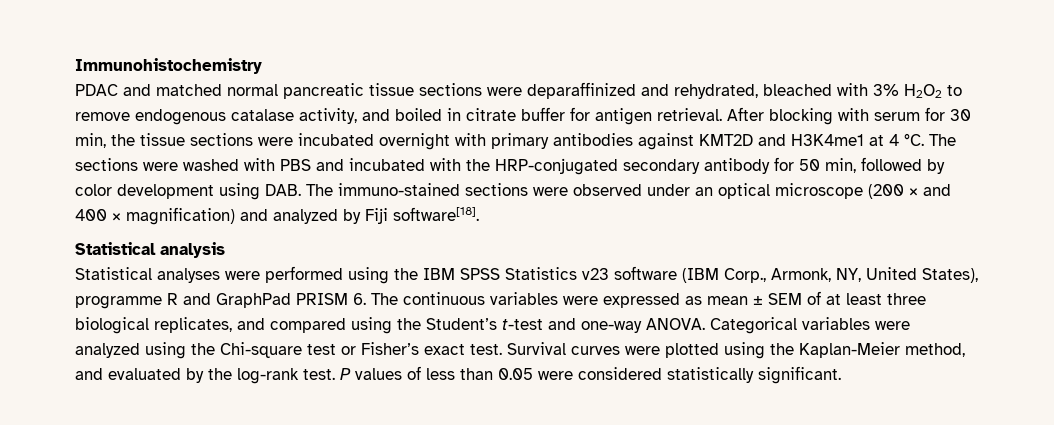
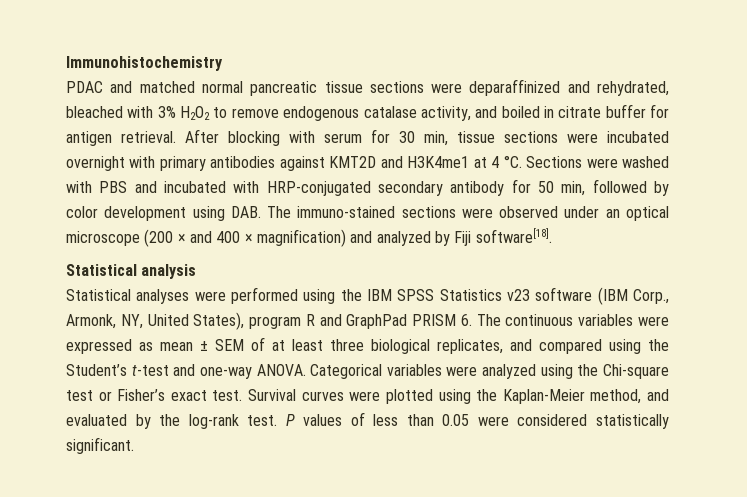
[111,134,135,146] the -> (448, 138) none
[929,134,956,146] [75,158,138,171] The sections -> [526,156,583,168] Sections
[466,159,490,171] the -> (260, 187) none
[75,296,162,309] programme -> [249,316,302,329] program

